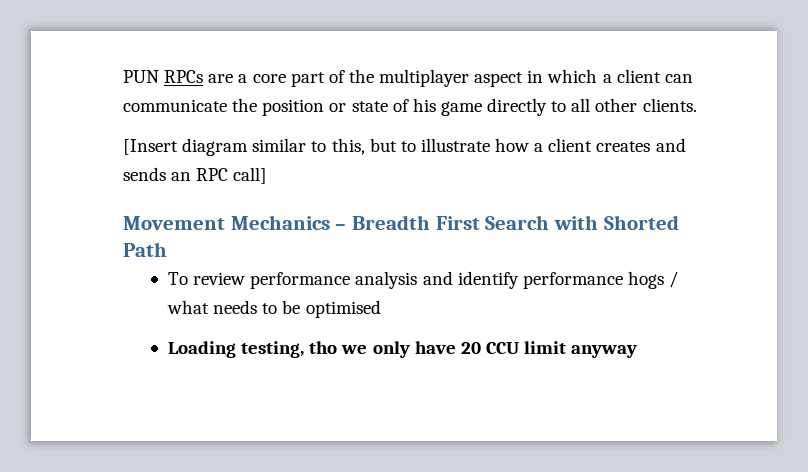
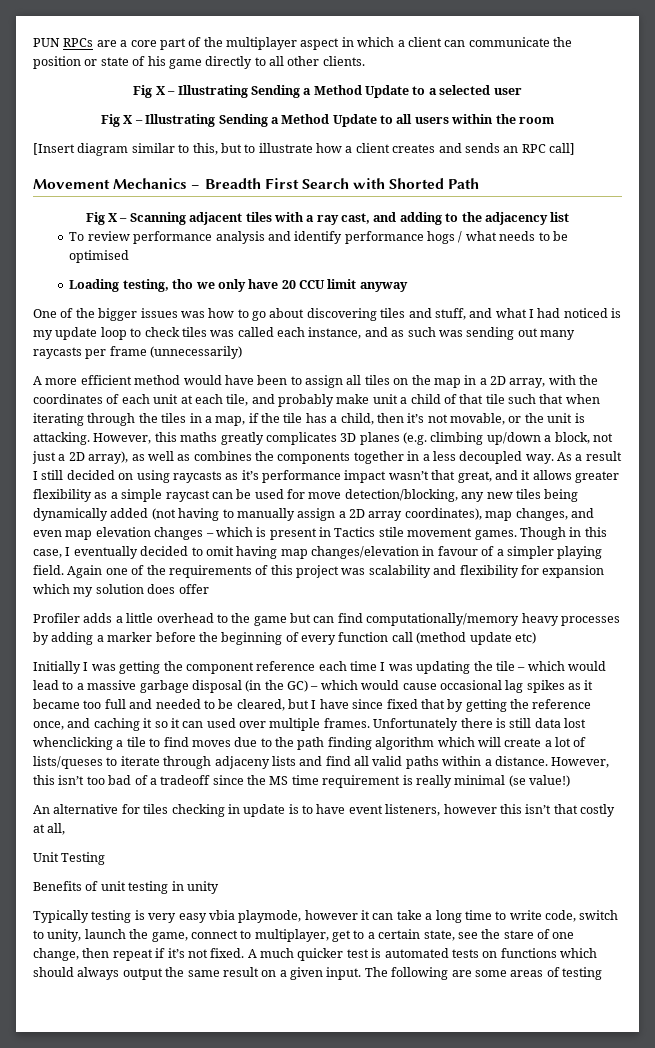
(697, 105) none -> [133,85,522,98] [101,114,554,127] // Fig X – Illustrating Sending a Method Update to a selected user // Fig X – Illustrating Sending a Method Update to all users within the room
(167, 249) none -> [85,212,570,225] // Fig X – Scanning adjacent tiles with a ray cast, and adding to the adjacency list
(638, 351) none -> [33,308,622,321] [33,327,575,340] [33,346,243,359] [33,375,599,388] [33,394,600,407] [33,413,585,426] [33,432,613,445] [32,451,622,464] [33,470,619,483] [33,489,579,502] [33,508,594,521] [33,527,607,540] [33,546,603,559] [33,565,605,578] [33,584,209,597] [33,613,620,626] [33,632,536,645] [33,661,606,674] [33,680,594,693] [33,699,592,712] [33,718,586,731] [33,737,587,750] [33,756,610,769] [33,775,570,788] [33,804,615,817] [33,823,66,835] [33,852,106,865] [33,881,219,894] [33,910,619,923] [33,929,575,942] [33,948,597,961] [33,967,602,980] // One of the bigger issues was how to go about discovering tiles and stuff, and what I had noticed is my update loop to check tiles was called each instance, and as such was sending out many raycasts per frame (unnecessarily) // A more efficient method would have been to assign all tiles on the map in a 2D array, with the coordinates of each unit at each tile, and probably make unit a child of that tile such that when iterating through the tiles in a map, if the tile has a child, then it’s not movable, or the unit is attacking. However, this maths greatly complicates 3D planes (e.g. climbing up/down a block, not just a 2D array), as well as combines the components together in a less decoupled way. As a result I still decided on using raycasts as it’s performance impact wasn’t that great, and it allows greater flexibility as a simple raycast can be used for move detection/blocking, any new tiles being dynamically added (not having to manually assign a 2D array coordinates), map changes, and even map elevation changes – which is present in Tactics stile movement games. Though in this case, I eventually decided to omit having map changes/elevation in favour of a simpler playing field. Again one of the requirements of this project was scalability and flexibility for expansion which my solution does offer // Profiler adds a little overhead to the game but can find computationally/memory heavy processes by adding a marker before the beginning of every function call (method update etc) // Initially I was getting the component reference each time I was updating the tile – which would lead to a massive garbage disposal (in the GC) – which would cause occasional lag spikes as it became too full and needed to be cleared, but I have since fixed that by getting the reference once, and caching it so it can used over multiple frames. Unfortunately there is still data lost whenclicking a tile to find moves due to the path finding algorithm which will create a lot of lists/queses to iterate through adjaceny lists and find all valid paths within a distance. However, this isn’t too bad of a tradeoff since the MS time requirement is really minimal (se value!) // An alternative for tiles checking in update is to have event listeners, however this isn’t that costly at all, // Unit Testing // Benefits of unit testing in unity // Typically testing is very easy vbia playmode, however it can take a long time to write code, switch to unity, launch the game, connect to multiplayer, get to a certain state, see the stare of one change, then repeat if it’s not fixed. A much quicker test is automated tests on functions which should always output the same result on a given input. The following are some areas of testing

